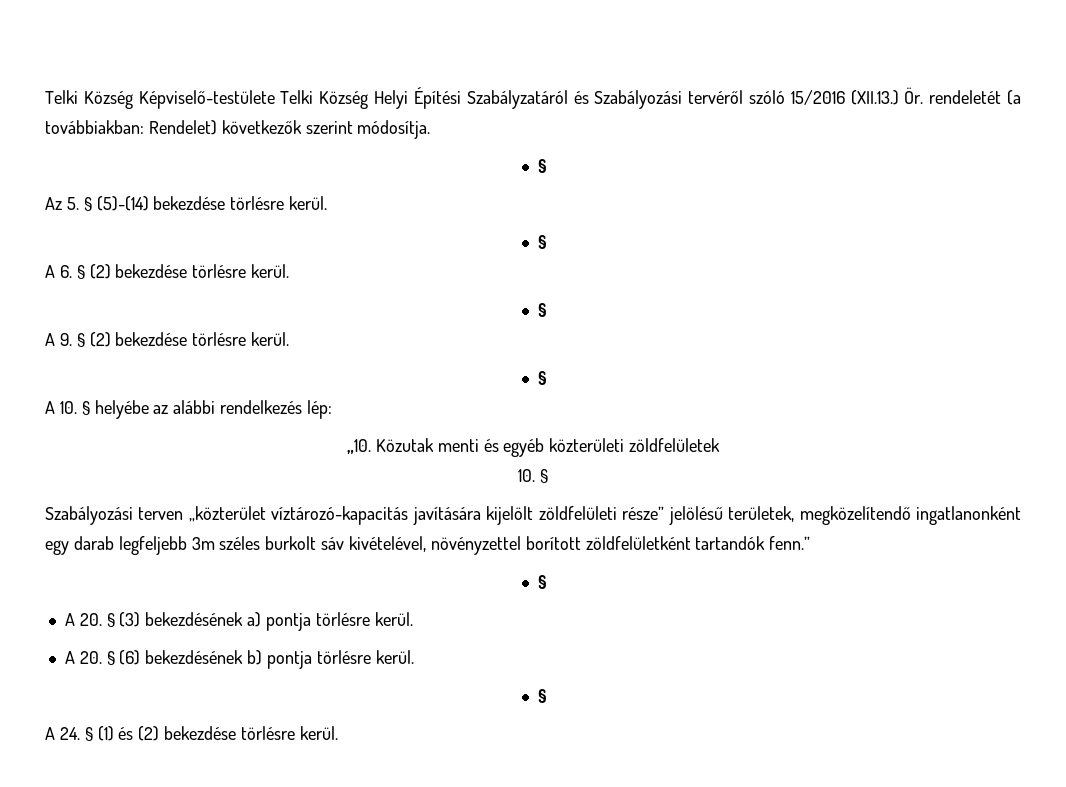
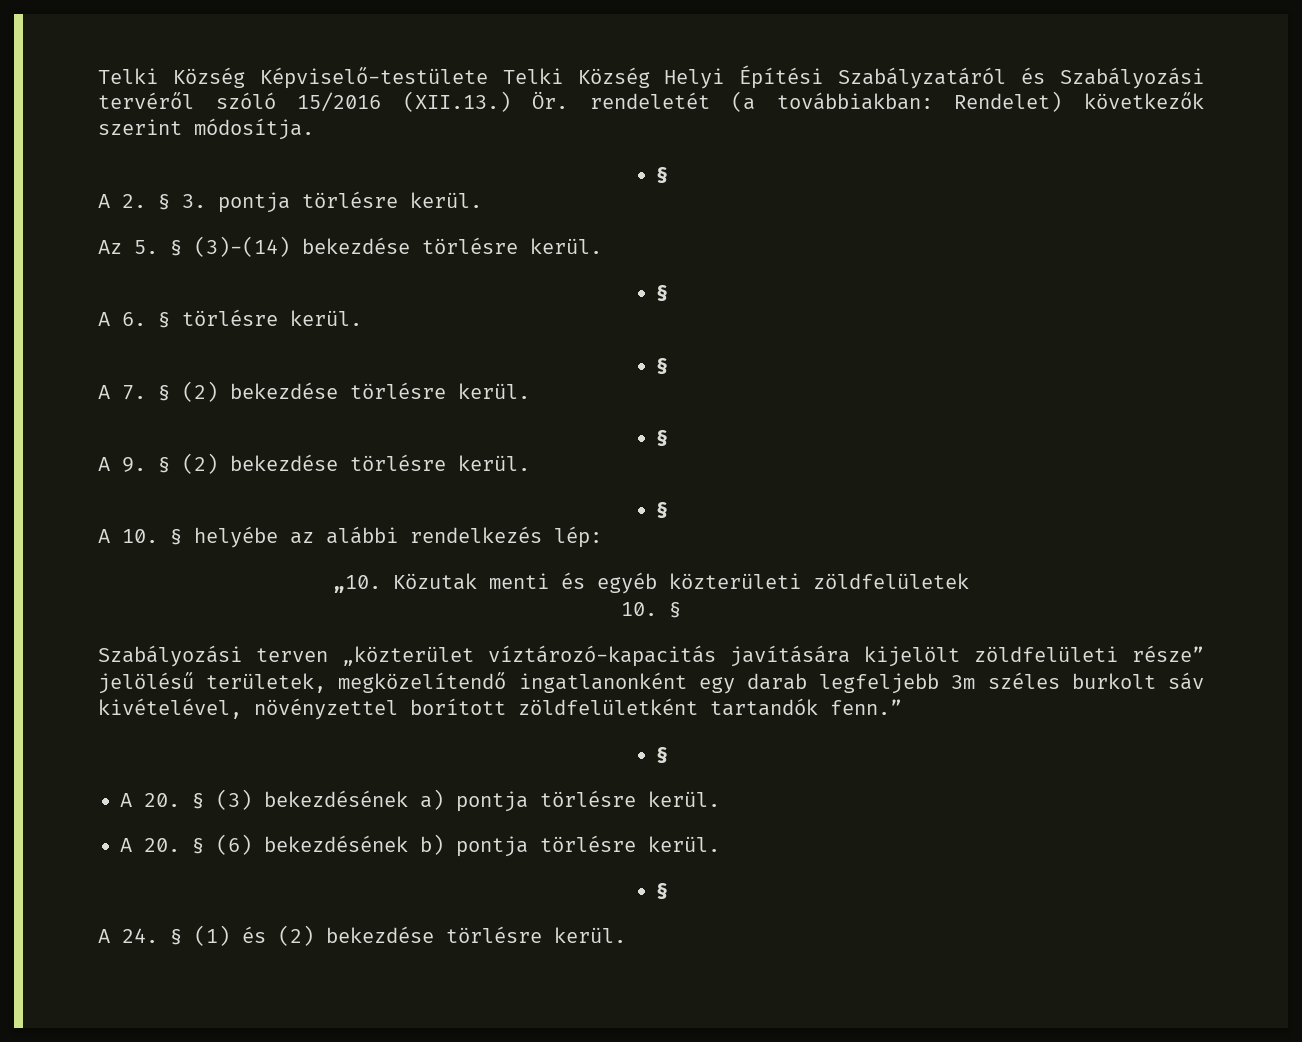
(548, 166) none -> [98,191,482,213] // A 2. § 3. pontja törlésre kerül.
[96,196,149,211] (5)-(14) -> [194,236,290,257] (3)-(14)
(85, 272) none -> [182,309,362,326] [656,358,668,374] [98,385,170,401] törlésre kerül. // § // A 7. §

